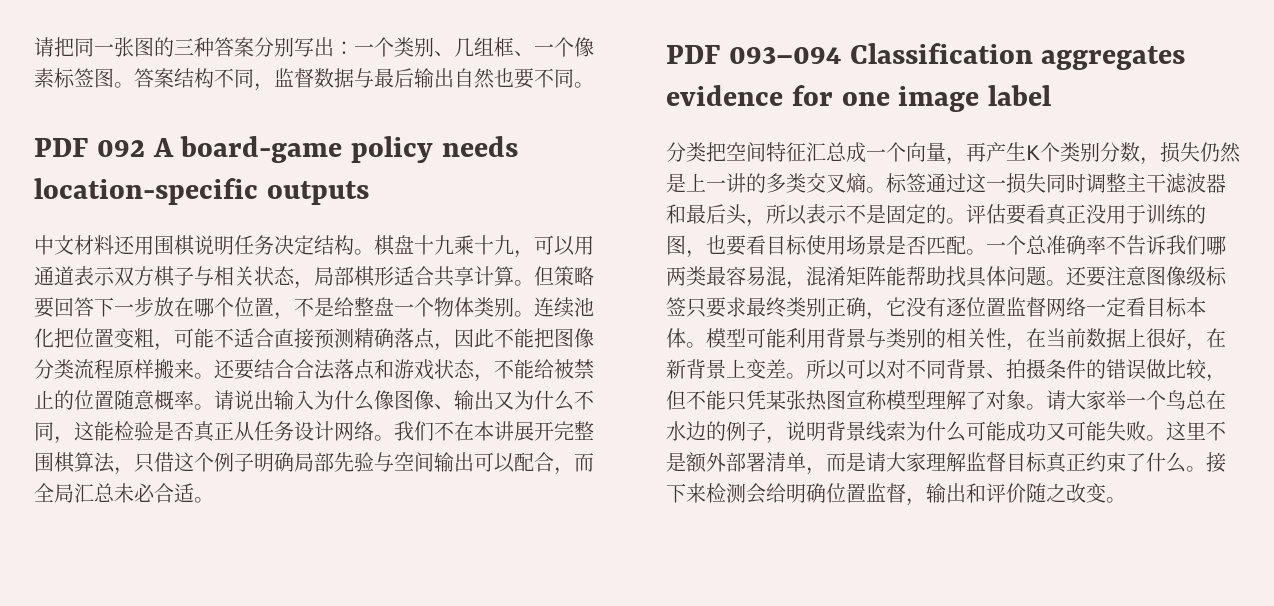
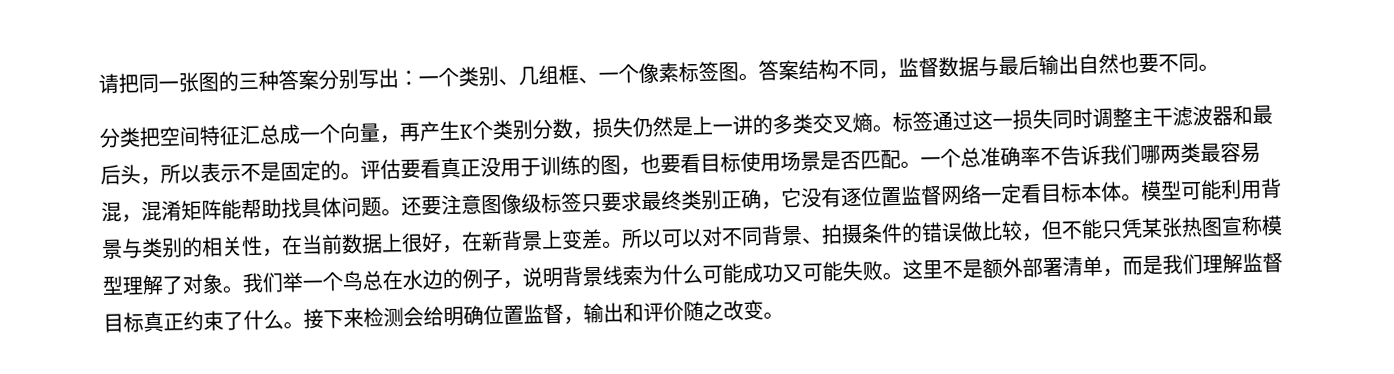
[34,136,518,163] [34,178,369,205] [34,235,594,258] [34,266,594,289] [34,297,594,320] [34,328,594,351] [34,359,594,382] [34,390,594,411] [34,421,594,444] [34,452,594,475] [34,483,214,503] [666,43,1186,70] [666,85,1052,112] // PDF 092 A board-game policy needs location-specific outputs // 中文材料还用围棋说明任务决定结构。棋盘十九乘十九，可以用通道表示双方棋子与相关状态，局部棋形适合共享计算。但策略要回答下一步放在哪个位置，不是给整盘一个物体类别。连续池化把位置变粗，可能不适合直接预测精确落点，因此不能把图像分类流程原样搬来。还要结合合法落点和游戏状态，不能给被禁止的位置随意概率。请说出输入为什么像图像、输出又为什么不同，这能检验是否真正从任务设计网络。我们不在本讲展开完整围棋算法，只借这个例子明确局部先验与空间输出可以配合，而全局汇总未必合适。 // PDF 093–094 Classification aggregates evidence for one image label -> (1219, 67) none
[1046,390,1106,410] 请大家 -> [242,272,284,294] 我们
[866,452,926,472] 请大家 -> [1162,253,1203,275] 我们

